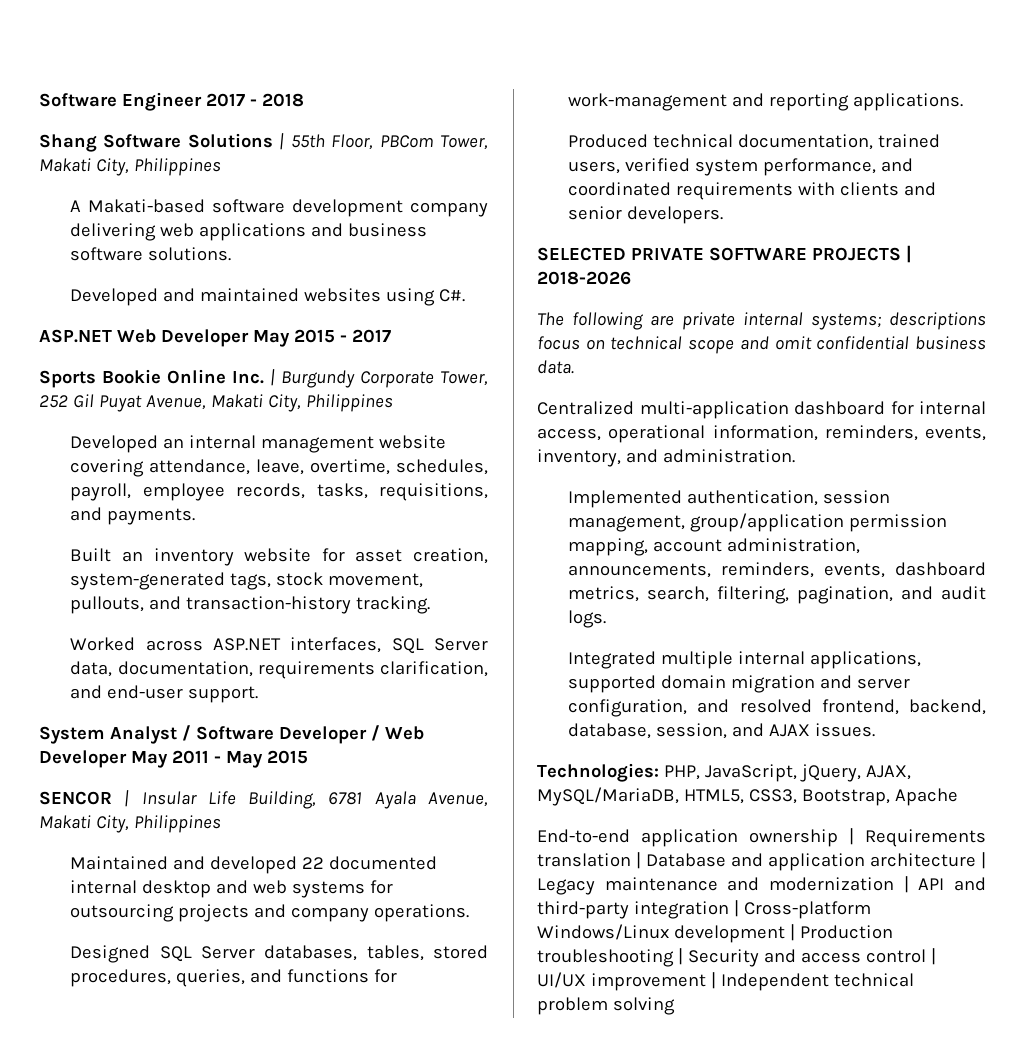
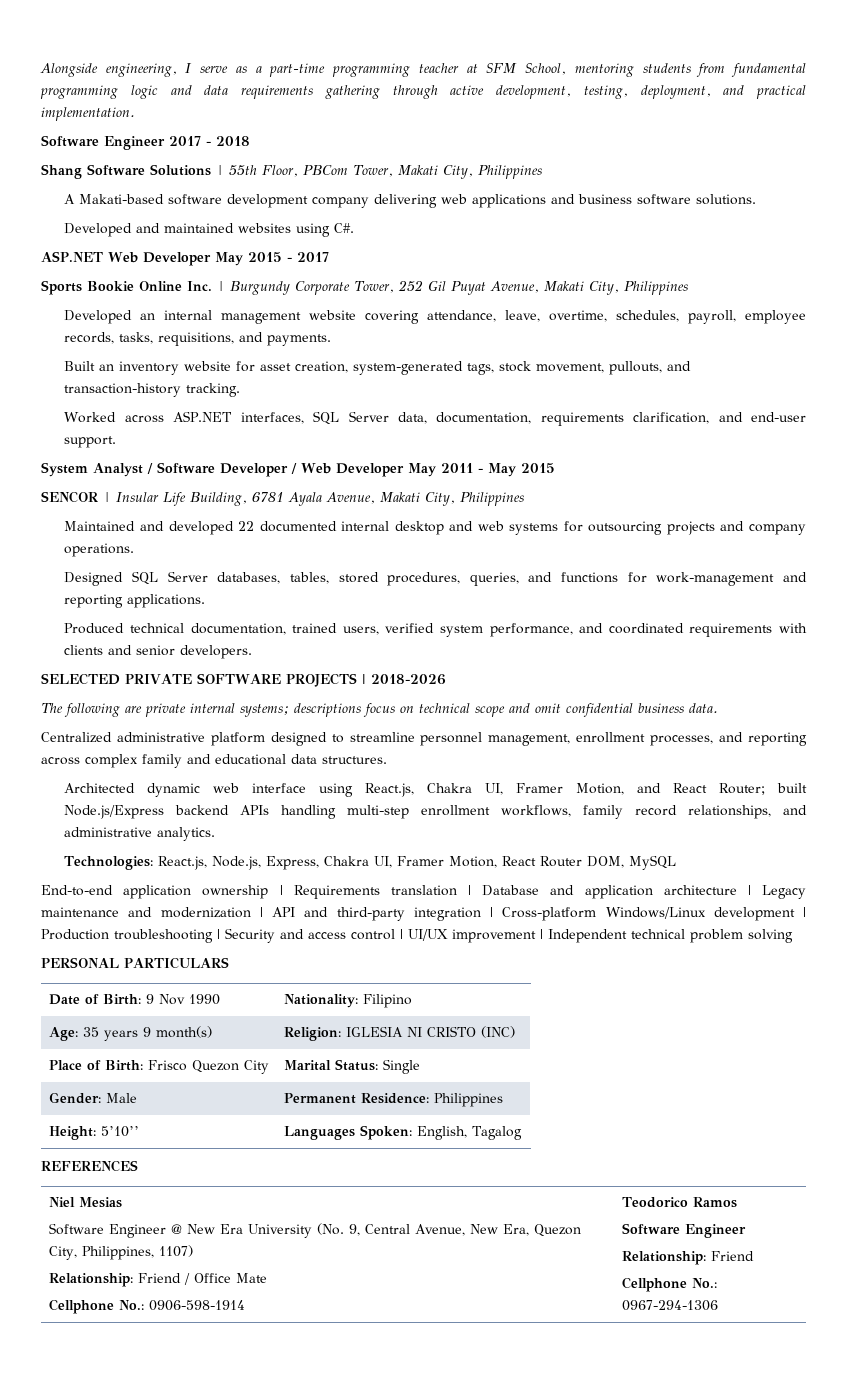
(39, 100) none -> [40,63,807,77] [40,85,806,99] [41,107,135,121] Alongside engineering, I serve as a part-time programming teacher at SFM School, mentoring students from fundamental programming logic and data requirements gathering through active development, testing, deployment, and practical implementation. //
[639,401,986,419] [537,425,986,443] [537,449,795,467] [568,490,891,508] [568,513,948,532] [568,538,861,556] [568,562,986,578] [568,586,986,604] [568,610,607,628] [568,651,922,669] [568,675,911,693] [568,699,986,717] [568,723,876,739] [537,763,911,782] [537,787,958,806] multi-application dashboard for internal access, operational information, reminders, events, inventory, and administration. // Implemented authentication, session management, group/application permission mapping, account administration, announcements, reminders, events, dashboard metrics, search, filtering, pagination, and audit logs. // Integrated multiple internal applications, supported domain migration and server configuration, and resolved frontend, backend, database, session, and AJAX issues. // Technologies: PHP, JavaScript, jQuery, AJAX, MySQL/MariaDB, HTML5, CSS3, Bootstrap, Apache -> [116,732,807,746] [41,754,387,768] [64,783,807,797] [64,805,807,819] [64,827,216,841] [64,855,677,870] administrative platform designed to streamline personnel management, enrollment processes, and reporting across complex family and educational data structures. // Architected dynamic web interface using React.js, Chakra UI, Framer Motion, and React Router; built Node.js/Express backend APIs handling multi-step enrollment workflows, family record relationships, and administrative analytics. // Technologies: React.js, Node.js, Express, Chakra UI, Framer Motion, React Router DOM, MySQL
(675, 1006) none -> [41,957,229,969] [48,994,220,1005] [283,994,412,1008] [48,1026,212,1041] [283,1026,515,1041] [48,1060,269,1074] [283,1059,420,1074] [48,1092,137,1104] [283,1093,503,1107] [48,1126,139,1140] [283,1125,522,1140] [41,1160,138,1172] [48,1197,122,1208] [48,1223,581,1238] [48,1245,193,1260] [48,1273,267,1287] [48,1299,245,1314] [621,1197,737,1208] [621,1223,746,1238] [621,1251,754,1265] [621,1277,717,1292] [621,1300,718,1311] // PERSONAL PARTICULARS // Date of Birth: 9 Nov 1990 | Nationality: Filipino // Age: 35 years 9 month(s) | Religion: IGLESIA NI CRISTO (INC) // Place of Birth: Frisco Quezon City | Marital Status: Single // Gender: Male | Permanent Residence: Philippines // Height: 5’10’’ | Languages Spoken: English, Tagalog // REFERENCES // Niel Mesias // Software Engineer @ New Era University (No. 9, Central Avenue, New Era, Quezon City, Philippines, 1107) // Relationship: Friend / Office Mate // Cellphone No.: 0906-598-1914 | Teodorico Ramos // Software Engineer // Relationship: Friend // Cellphone No.: 0967-294-1306

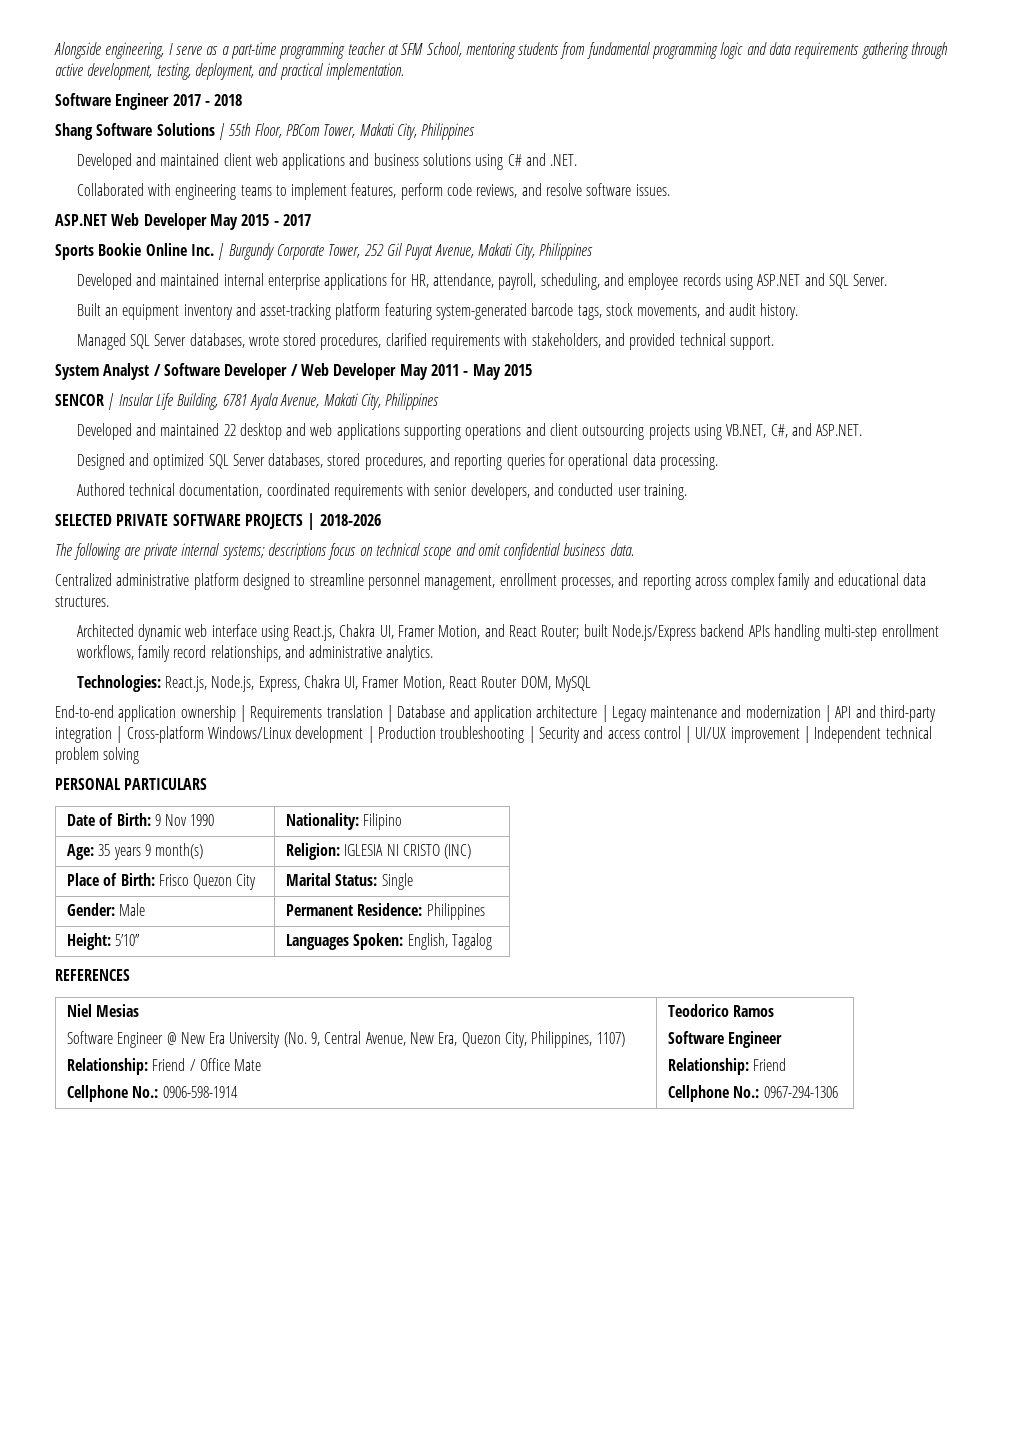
[64,194,757,208] [64,223,355,237] A Makati-based software development company delivering web applications and business software solutions. // Developed and maintained websites using C#. -> [76,153,578,170] [76,183,670,200] Developed and maintained client web applications and business solutions using C# and .NET. // Collaborated with engineering teams to implement features, perform code reviews, and resolve software issues.
[140,310,806,324] [64,332,332,346] [64,361,692,375] [64,383,241,397] [64,411,807,426] an internal management website covering attendance, leave, overtime, schedules, payroll, employee records, tasks, requisitions, and payments. // Built an inventory website for asset creation, system-generated tags, stock movement, pullouts, and transaction-history tracking. // Worked across ASP.NET interfaces, SQL Server data, documentation, requirements clarification, and end-user -> [135,273,888,290] [76,303,799,320] [76,333,726,350] and maintained internal enterprise applications for HR, attendance, payroll, scheduling, and employee records using ASP.NET and SQL Server. // Built an equipment inventory and asset-tracking platform featuring system-generated barcode tags, stock movements, and audit history. // Managed SQL Server databases, wrote stored procedures, clarified requirements with stakeholders, and provided technical
[64,521,806,535] [64,543,135,557] Maintained and developed 22 documented internal desktop and web systems for outsourcing projects and company operations. -> [76,423,863,440] Developed and maintained 22 desktop and web applications supporting operations and client outsourcing projects using VB.NET, C#, and ASP.NET.
[132,571,807,586] [64,594,206,608] [64,623,807,637] [64,645,253,659] SQL Server databases, tables, stored procedures, queries, and functions for work-management and reporting applications. // Produced technical documentation, trained users, verified system performance, and coordinated requirements with clients and senior developers. -> [128,453,719,470] [76,483,688,500] and optimized SQL Server databases, stored procedures, and reporting queries for operational data processing. // Authored technical documentation, coordinated requirements with senior developers, and conducted user training.

